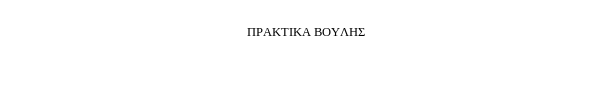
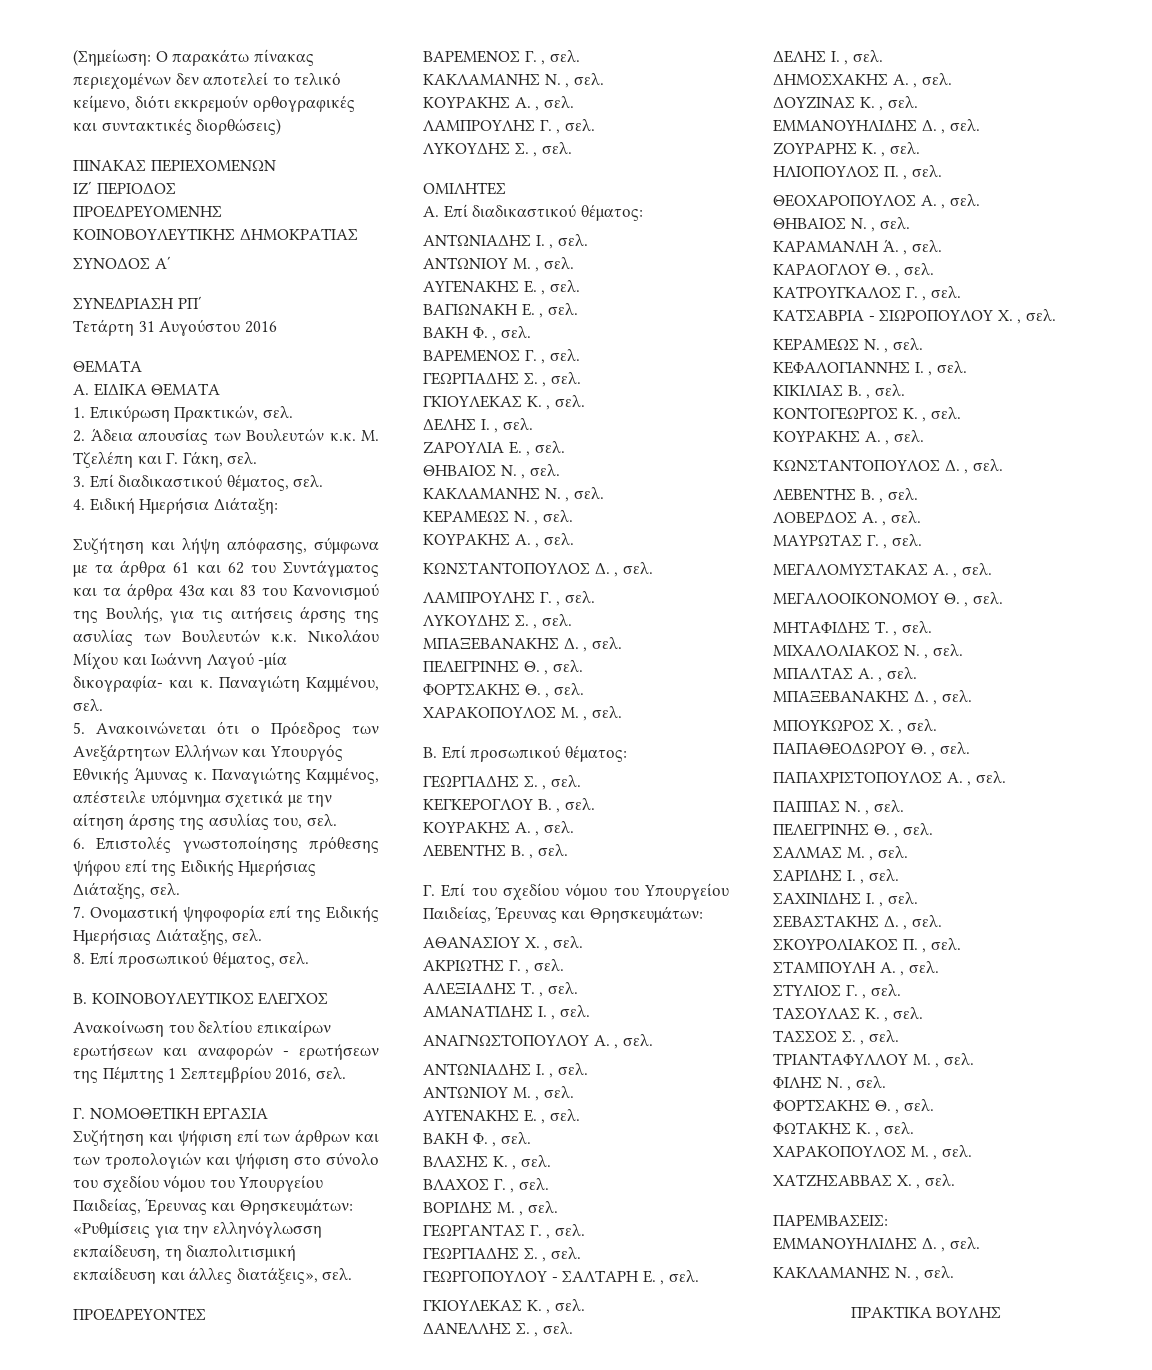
(246, 32) none -> [73,49,314,66] [73,72,342,90] [73,95,355,112] [73,118,282,135] [73,159,276,172] [73,181,176,195] [73,205,222,218] [73,228,358,241] [73,256,171,270] [73,296,202,310] [73,319,277,336] [73,360,142,373] [73,383,221,396] [73,405,293,422] [73,428,379,445] [73,451,258,468] [73,474,324,491] [73,497,278,514] [73,537,379,554] [73,560,379,577] [73,583,379,600] [73,606,379,623] [73,629,379,646] [73,652,288,670] [73,675,379,692] [73,699,103,712] [73,721,379,738] [73,744,343,761] [73,767,379,784] [73,790,333,808] [73,813,337,830] [73,836,379,853] [73,859,317,876] [73,882,180,899] [73,905,380,922] [73,928,263,945] [73,951,310,968] [73,992,329,1005] [73,1020,331,1037] [73,1043,379,1060] [73,1066,346,1083] [73,1107,269,1120] [73,1129,379,1146] [73,1152,379,1169] [73,1175,324,1193] [73,1198,353,1215] [73,1221,322,1238] [73,1244,297,1261] [73,1267,353,1284] [73,1308,206,1321] [423,50,580,65] [423,73,604,88] [423,96,574,111] [423,119,595,134] [423,142,572,157] [423,182,506,195] [423,204,643,221] [423,234,588,249] [423,257,574,272] [423,280,580,295] [423,303,578,318] [423,326,531,341] [423,349,580,364] [423,372,581,387] [423,395,585,410] [423,418,533,433] [423,441,565,456] [423,464,560,479] [423,487,604,502] [423,510,573,525] [423,533,574,548] [423,562,653,577] [423,591,595,606] [423,614,572,629] [423,637,622,652] [423,660,583,675] [423,683,584,698] [423,706,622,721] [423,745,627,762] [423,775,581,790] [423,798,595,813] [423,821,574,836] [423,844,568,859] [423,883,729,901] [423,906,703,923] [423,936,583,951] [423,959,564,974] [423,982,578,997] [423,1005,590,1020] [423,1034,653,1049] [423,1063,588,1078] [423,1086,574,1101] [423,1109,580,1124] [423,1132,531,1147] [423,1155,551,1170] [423,1178,549,1193] [423,1201,558,1216] [423,1224,585,1239] [423,1247,581,1262] [423,1270,699,1285] [423,1299,585,1314] [423,1322,573,1337] [773,50,883,65] [773,73,952,88] [773,96,918,111] [773,119,980,134] [773,142,920,157] [773,165,942,180] [773,194,980,209] [773,217,910,232] [773,239,942,255] [773,263,934,278] [773,286,961,301] [773,309,1056,324] [773,338,923,353] [773,361,967,376] [773,384,905,399] [773,407,961,422] [773,430,924,445] [773,459,1003,474] [773,488,918,503] [773,511,921,526] [773,534,922,549] [773,563,992,578] [773,592,1003,607] [773,621,932,636] [773,644,963,659] [773,667,917,682] [773,690,972,705] [773,719,937,734] [773,742,970,757] [773,771,1006,786] [773,800,904,815] [773,823,933,838] [773,846,908,861] [773,869,899,884] [773,892,918,907] [773,915,942,930] [773,938,961,953] [773,961,939,976] [773,984,901,999] [773,1007,923,1022] [773,1030,899,1045] [773,1053,974,1068] [773,1076,886,1091] [773,1099,934,1114] [773,1122,914,1137] [773,1145,972,1160] [773,1174,955,1189] [773,1214,888,1227] [773,1237,980,1252] [773,1266,954,1281] (Σημείωση: Ο παρακάτω πίνακας περιεχομένων δεν αποτελεί το τελικό κείμενο, διότι εκκρεμούν ορθογραφικές και συντακτικές διορθώσεις) // ΠΙΝΑΚΑΣ ΠΕΡΙΕΧΟΜΕΝΩΝ // ΙΖ΄ ΠΕΡΙΟΔΟΣ // ΠΡΟΕΔΡΕΥΟΜΕΝΗΣ ΚΟΙΝΟΒΟΥΛΕΥΤΙΚΗΣ ΔΗΜΟΚΡΑΤΙΑΣ // ΣΥΝΟΔΟΣ Α΄ // ΣΥΝΕΔΡΙΑΣΗ ΡΠ΄ // Τετάρτη 31 Αυγούστου 2016 // ΘΕΜΑΤΑ // Α. ΕΙΔΙΚΑ ΘΕΜΑΤΑ // 1. Επικύρωση Πρακτικών, σελ. // 2. Άδεια απουσίας των Βουλευτών κ.κ. Μ. Τζελέπη και Γ. Γάκη, σελ. // 3. Επί διαδικαστικού θέματος, σελ. // 4. Ειδική Ημερήσια Διάταξη: // Συζήτηση και λήψη απόφασης, σύμφωνα με τα άρθρα 61 και 62 του Συντάγματος και τα άρθρα 43α και 83 του Κανονισμού της Βουλής, για τις αιτήσεις άρσης της ασυλίας των Βουλευτών κ.κ. Νικολάου Μίχου και Ιωάννη Λαγού -μία δικογραφία- και κ. Παναγιώτη Καμμένου, σελ. // 5. Ανακοινώνεται ότι ο Πρόεδρος των Ανεξάρτητων Ελλήνων και Υπουργός Εθνικής Άμυνας κ. Παναγιώτης Καμμένος, απέστειλε υπόμνημα σχετικά με την αίτηση άρσης της ασυλίας του, σελ. // 6. Επιστολές γνωστοποίησης πρόθεσης ψήφου επί της Ειδικής Ημερήσιας Διάταξης, σελ. // 7. Ονομαστική ψηφοφορία επί της Ειδικής Ημερήσιας Διάταξης, σελ. // 8. Επί προσωπικού θέματος, σελ. // Β. ΚΟΙΝΟΒΟΥΛΕΥΤΙΚΟΣ ΕΛΕΓΧΟΣ // Ανακοίνωση του δελτίου επικαίρων ερωτήσεων και αναφορών - ερωτήσεων της Πέμπτης 1 Σεπτεμβρίου 2016, σελ. // Γ. ΝΟΜΟΘΕΤΙΚΗ ΕΡΓΑΣΙΑ // Συζήτηση και ψήφιση επί των άρθρων και των τροπολογιών και ψήφιση στο σύνολο του σχεδίου νόμου του Υπουργείου Παιδείας, Έρευνας και Θρησκευμάτων: «Ρυθμίσεις για την ελληνόγλωσση εκπαίδευση, τη διαπολιτισμική εκπαίδευση και άλλες διατάξεις», σελ. // ΠΡΟΕΔΡΕΥΟΝΤΕΣ // ΒΑΡΕΜΕΝΟΣ Γ. , σελ. // ΚΑΚΛΑΜΑΝΗΣ Ν. , σελ. // ΚΟΥΡΑΚΗΣ Α. , σελ. // ΛΑΜΠΡΟΥΛΗΣ Γ. , σελ. // ΛΥΚΟΥΔΗΣ Σ. , σελ. // ΟΜΙΛΗΤΕΣ // Α. Επί διαδικαστικού θέματος: // ΑΝΤΩΝΙΑΔΗΣ Ι. , σελ. // ΑΝΤΩΝΙΟΥ Μ. , σελ. // ΑΥΓΕΝΑΚΗΣ Ε. , σελ. // ΒΑΓΙΩΝΑΚΗ Ε. , σελ. // ΒΑΚΗ Φ. , σελ. // ΒΑΡΕΜΕΝΟΣ Γ. , σελ. // ΓΕΩΡΓΙΑΔΗΣ Σ. , σελ. // ΓΚΙΟΥΛΕΚΑΣ Κ. , σελ. // ΔΕΛΗΣ Ι. , σελ. // ΖΑΡΟΥΛΙΑ Ε. , σελ. // ΘΗΒΑΙΟΣ Ν. , σελ. // ΚΑΚΛΑΜΑΝΗΣ Ν. , σελ. // ΚΕΡΑΜΕΩΣ Ν. , σελ. // ΚΟΥΡΑΚΗΣ Α. , σελ. // ΚΩΝΣΤΑΝΤΟΠΟΥΛΟΣ Δ. , σελ. // ΛΑΜΠΡΟΥΛΗΣ Γ. , σελ. // ΛΥΚΟΥΔΗΣ Σ. , σελ. // ΜΠΑΞΕΒΑΝΑΚΗΣ Δ. , σελ. // ΠΕΛΕΓΡΙΝΗΣ Θ. , σελ. // ΦΟΡΤΣΑΚΗΣ Θ. , σελ. // ΧΑΡΑΚΟΠΟΥΛΟΣ Μ. , σελ. // Β. Επί προσωπικού θέματος: // ΓΕΩΡΓΙΑΔΗΣ Σ. , σελ. // ΚΕΓΚΕΡΟΓΛΟΥ Β. , σελ. // ΚΟΥΡΑΚΗΣ Α. , σελ. // ΛΕΒΕΝΤΗΣ Β. , σελ. // Γ. Επί του σχεδίου νόμου του Υπουργείου Παιδείας, Έρευνας και Θρησκευμάτων: // ΑΘΑΝΑΣΙΟΥ Χ. , σελ. // ΑΚΡΙΩΤΗΣ Γ. , σελ. // ΑΛΕΞΙΑΔΗΣ Τ. , σελ. // ΑΜΑΝΑΤΙΔΗΣ Ι. , σελ. // ΑΝΑΓΝΩΣΤΟΠΟΥΛΟΥ Α. , σελ. // ΑΝΤΩΝΙΑΔΗΣ Ι. , σελ. // ΑΝΤΩΝΙΟΥ Μ. , σελ. // ΑΥΓΕΝΑΚΗΣ Ε. , σελ. // ΒΑΚΗ Φ. , σελ. // ΒΛΑΣΗΣ Κ. , σελ. // ΒΛΑΧΟΣ Γ. , σελ. // ΒΟΡΙΔΗΣ Μ. , σελ. // ΓΕΩΡΓΑΝΤΑΣ Γ. , σελ. // ΓΕΩΡΓΙΑΔΗΣ Σ. , σελ. // ΓΕΩΡΓΟΠΟΥΛΟΥ - ΣΑΛΤΑΡΗ Ε. , σελ. // ΓΚΙΟΥΛΕΚΑΣ Κ. , σελ. // ΔΑΝΕΛΛΗΣ Σ. , σελ. // ΔΕΛΗΣ Ι. , σελ. // ΔΗΜΟΣΧΑΚΗΣ Α. , σελ. // ΔΟΥΖΙΝΑΣ Κ. , σελ. // ΕΜΜΑΝΟΥΗΛΙΔΗΣ Δ. , σελ. // ΖΟΥΡΑΡΗΣ Κ. , σελ. // ΗΛΙΟΠΟΥΛΟΣ Π. , σελ. // ΘΕΟΧΑΡΟΠΟΥΛΟΣ Α. , σελ. // ΘΗΒΑΙΟΣ Ν. , σελ. // ΚΑΡΑΜΑΝΛΗ Ά. , σελ. // ΚΑΡΑΟΓΛΟΥ Θ. , σελ. // ΚΑΤΡΟΥΓΚΑΛΟΣ Γ. , σελ. // ΚΑΤΣΑΒΡΙΑ - ΣΙΩΡΟΠΟΥΛΟΥ Χ. , σελ. // ΚΕΡΑΜΕΩΣ Ν. , σελ. // ΚΕΦΑΛΟΓΙΑΝΝΗΣ Ι. , σελ. // ΚΙΚΙΛΙΑΣ Β. , σελ. // ΚΟΝΤΟΓΕΩΡΓΟΣ Κ. , σελ. // ΚΟΥΡΑΚΗΣ Α. , σελ. // ΚΩΝΣΤΑΝΤΟΠΟΥΛΟΣ Δ. , σελ. // ΛΕΒΕΝΤΗΣ Β. , σελ. // ΛΟΒΕΡΔΟΣ Α. , σελ. // ΜΑΥΡΩΤΑΣ Γ. , σελ. // ΜΕΓΑΛΟΜΥΣΤΑΚΑΣ Α. , σελ. // ΜΕΓΑΛΟΟΙΚΟΝΟΜΟΥ Θ. , σελ. // ΜΗΤΑΦΙΔΗΣ Τ. , σελ. // ΜΙΧΑΛΟΛΙΑΚΟΣ Ν. , σελ. // ΜΠΑΛΤΑΣ Α. , σελ. // ΜΠΑΞΕΒΑΝΑΚΗΣ Δ. , σελ. // ΜΠΟΥΚΩΡΟΣ Χ. , σελ. // ΠΑΠΑΘΕΟΔΩΡΟΥ Θ. , σελ. // ΠΑΠΑΧΡΙΣΤΟΠΟΥΛΟΣ Α. , σελ. // ΠΑΠΠΑΣ Ν. , σελ. // ΠΕΛΕΓΡΙΝΗΣ Θ. , σελ. // ΣΑΛΜΑΣ Μ. , σελ. // ΣΑΡΙΔΗΣ Ι. , σελ. // ΣΑΧΙΝΙΔΗΣ Ι. , σελ. // ΣΕΒΑΣΤΑΚΗΣ Δ. , σελ. // ΣΚΟΥΡΟΛΙΑΚΟΣ Π. , σελ. // ΣΤΑΜΠΟΥΛΗ Α. , σελ. // ΣΤΥΛΙΟΣ Γ. , σελ. // ΤΑΣΟΥΛΑΣ Κ. , σελ. // ΤΑΣΣΟΣ Σ. , σελ. // ΤΡΙΑΝΤΑΦΥΛΛΟΥ Μ. , σελ. // ΦΙΛΗΣ Ν. , σελ. // ΦΟΡΤΣΑΚΗΣ Θ. , σελ. // ΦΩΤΑΚΗΣ Κ. , σελ. // ΧΑΡΑΚΟΠΟΥΛΟΣ Μ. , σελ. // ΧΑΤΖΗΣΑΒΒΑΣ Χ. , σελ. // ΠΑΡΕΜΒΑΣΕΙΣ: // ΕΜΜΑΝΟΥΗΛΙΔΗΣ Δ. , σελ. // ΚΑΚΛΑΜΑΝΗΣ Ν. , σελ. //

